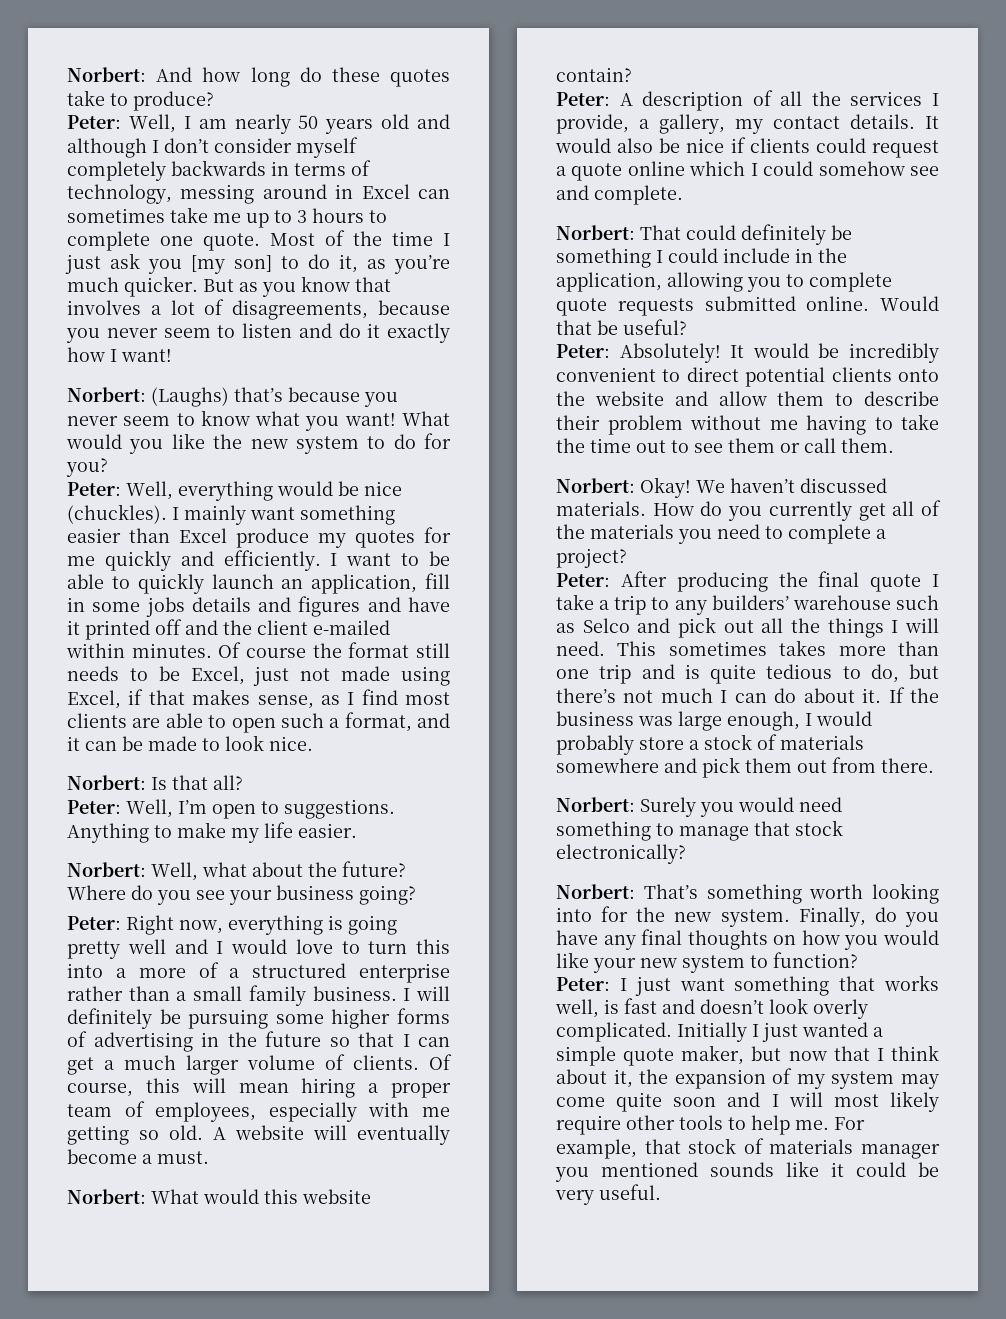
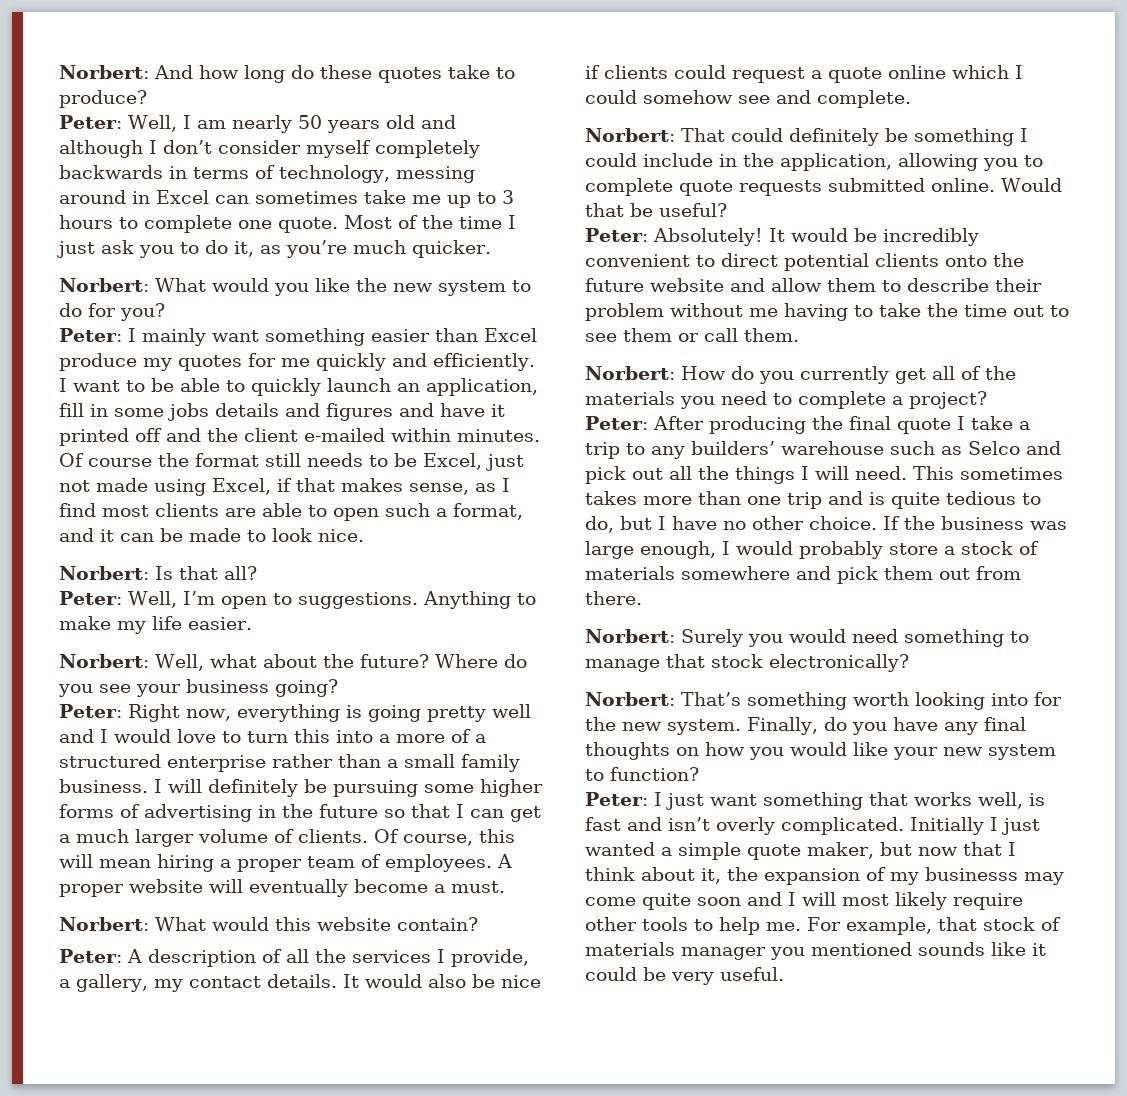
[191,255,272,274] [my son] -> (174, 251) none
[203,276,391,297] [67,299,451,320] [66,323,450,343] [67,347,172,362] [67,387,398,407] [67,410,396,431] But as you know that involves a lot of disagreements, because you never seem to listen and do it exactly how I want! // Norbert: (Laughs) that’s because you never seem to know what you want! -> [59,278,149,292] // Norbert:
[126,481,402,501] [67,504,167,524] Well, everything would be nice (chuckles). -> (122, 335) none
[155,1102,450,1122] [67,1125,226,1145] employees, especially with me getting so old. A -> [385,854,512,872] [59,884,124,897] employees. A proper
(585, 398) none -> [585,278,644,292] future
[640,477,887,498] [556,501,646,516] Okay! We haven’t discussed materials. -> (675, 373) none
[556,688,882,703] there’s not much I can do about it. -> [658,516,877,530] I have no other choice.
[700,998,808,1014] doesn’t look -> [668,817,710,831] isn’t
[831,1071,895,1089] system -> [925,867,1018,881] businesss

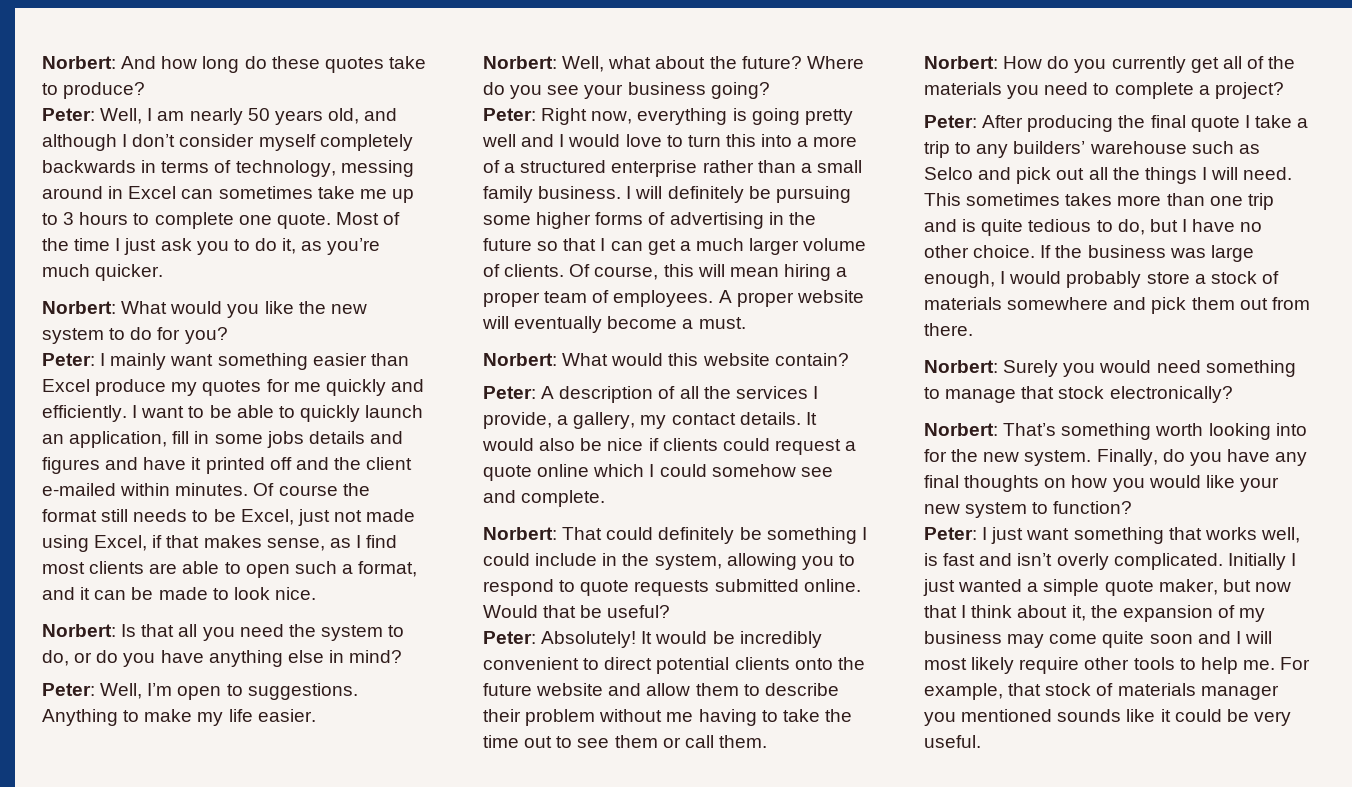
[385,115,415,129] old -> [327,108,359,124] old,
[224,566,257,580] all? -> [178,624,405,641] [42,650,403,667] all you need the system to do, or do you have anything else in mind?
[780,153,892,171] application, -> [654,554,722,570] system,
[585,178,673,196] complete -> [483,579,576,596] respond to
[925,867,1018,881] businesss -> [924,631,1002,644] business

